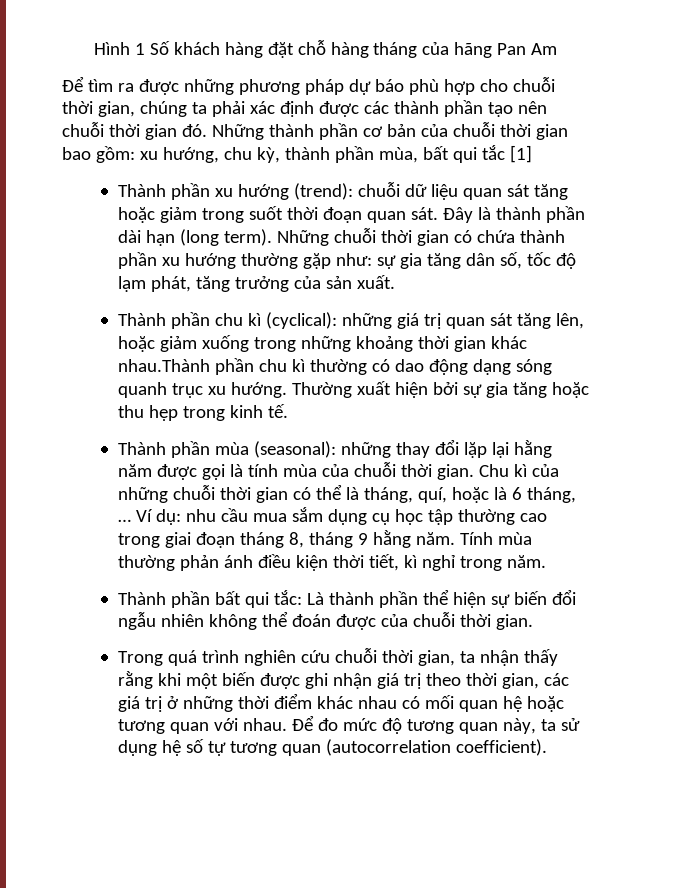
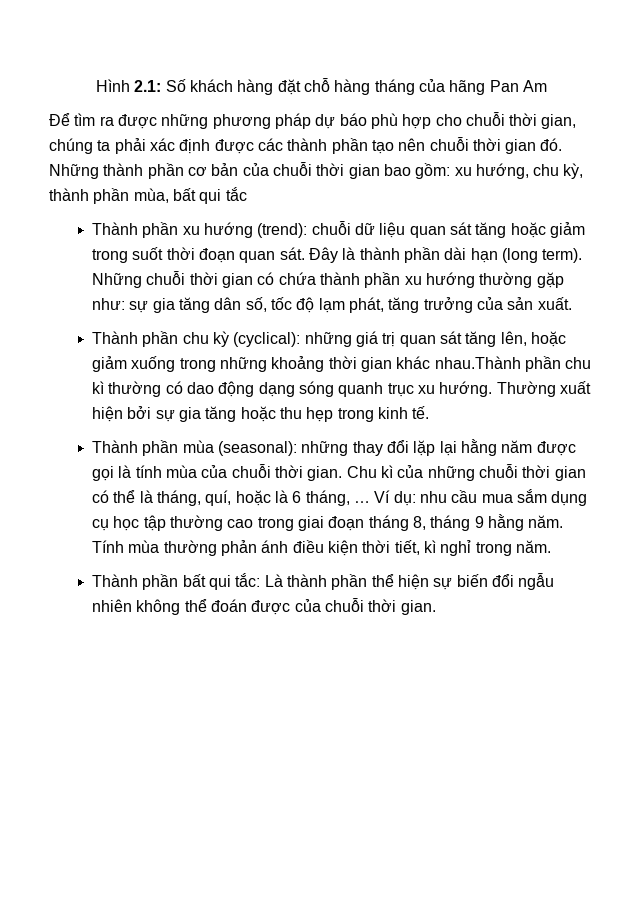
[134,43,145,55] 1 -> [134,80,162,92] 2.1:
[509,145,532,163] [1] -> (247, 194) none
[247,313,261,326] kì -> [213,331,230,347] kỳ
[117,648,558,666] [117,671,569,689] [117,693,564,712] [117,715,580,734] [117,739,547,756] // Trong quá trình nghiên cứu chuỗi thời gian, ta nhận thấy rằng khi một biến được ghi nhận giá trị theo thời gian, các giá trị ở những thời điểm khác nhau có mối quan hệ hoặc tương quan với nhau. Để đo mức độ tương quan này, ta sử dụng hệ số tự tương quan (autocorrelation coefficient). -> (436, 607) none

